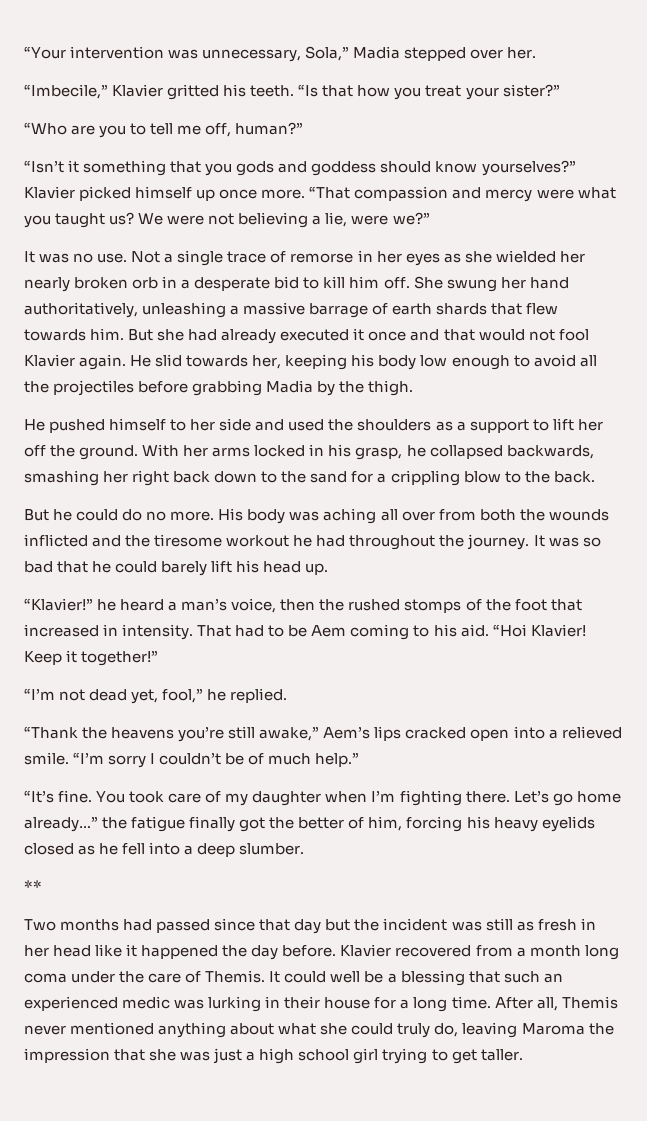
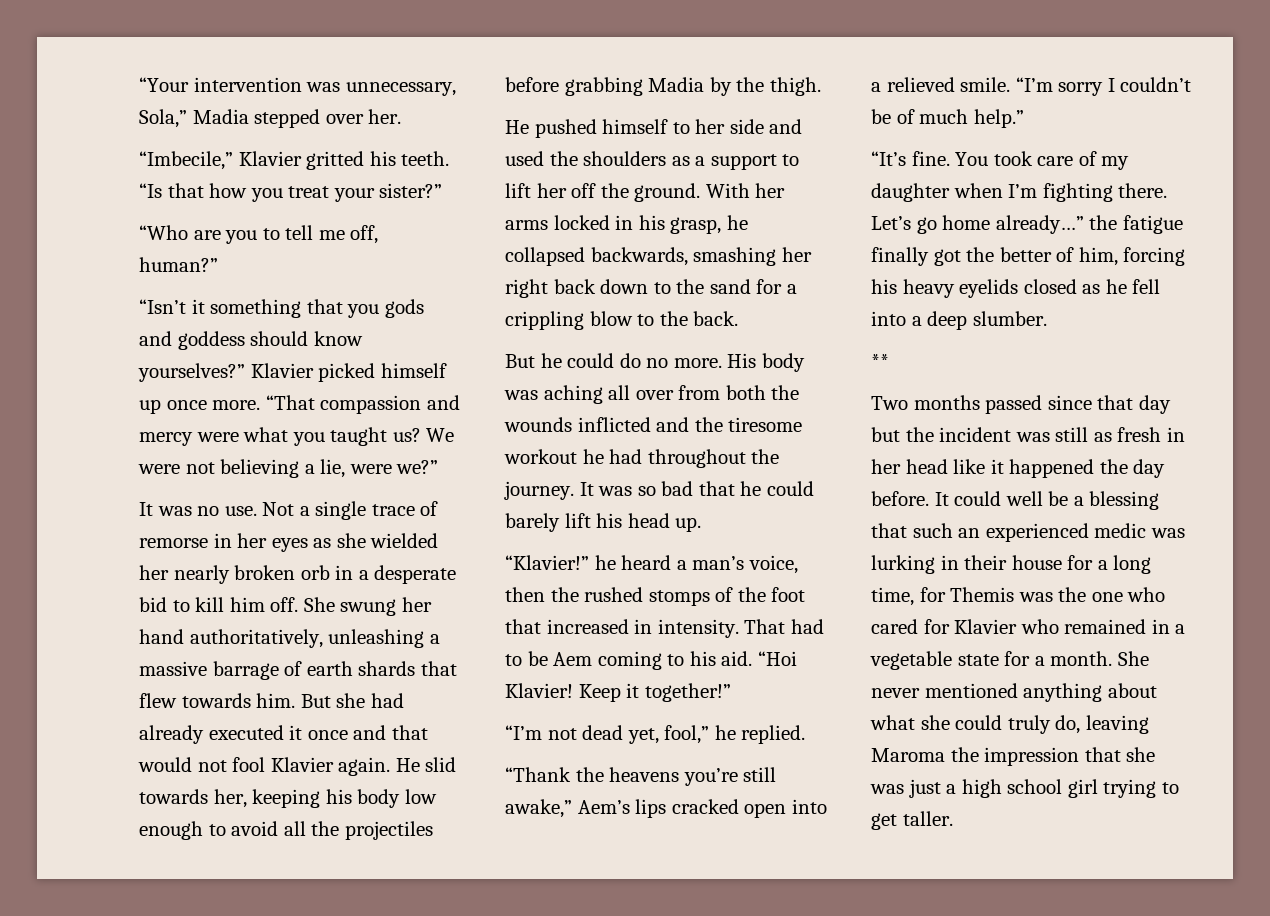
[123,919,153,931] had -> (980, 402) none
[340,944,619,960] [24,970,266,983] Klavier recovered from a month long coma under the care of Themis. -> (929, 498) none
[451,996,618,1011] time. After all, Themis -> [871,587,1166,606] [871,619,1186,634] [870,651,1149,670] time, for Themis was the one who cared for Klavier who remained in a vegetable state for a month. She

